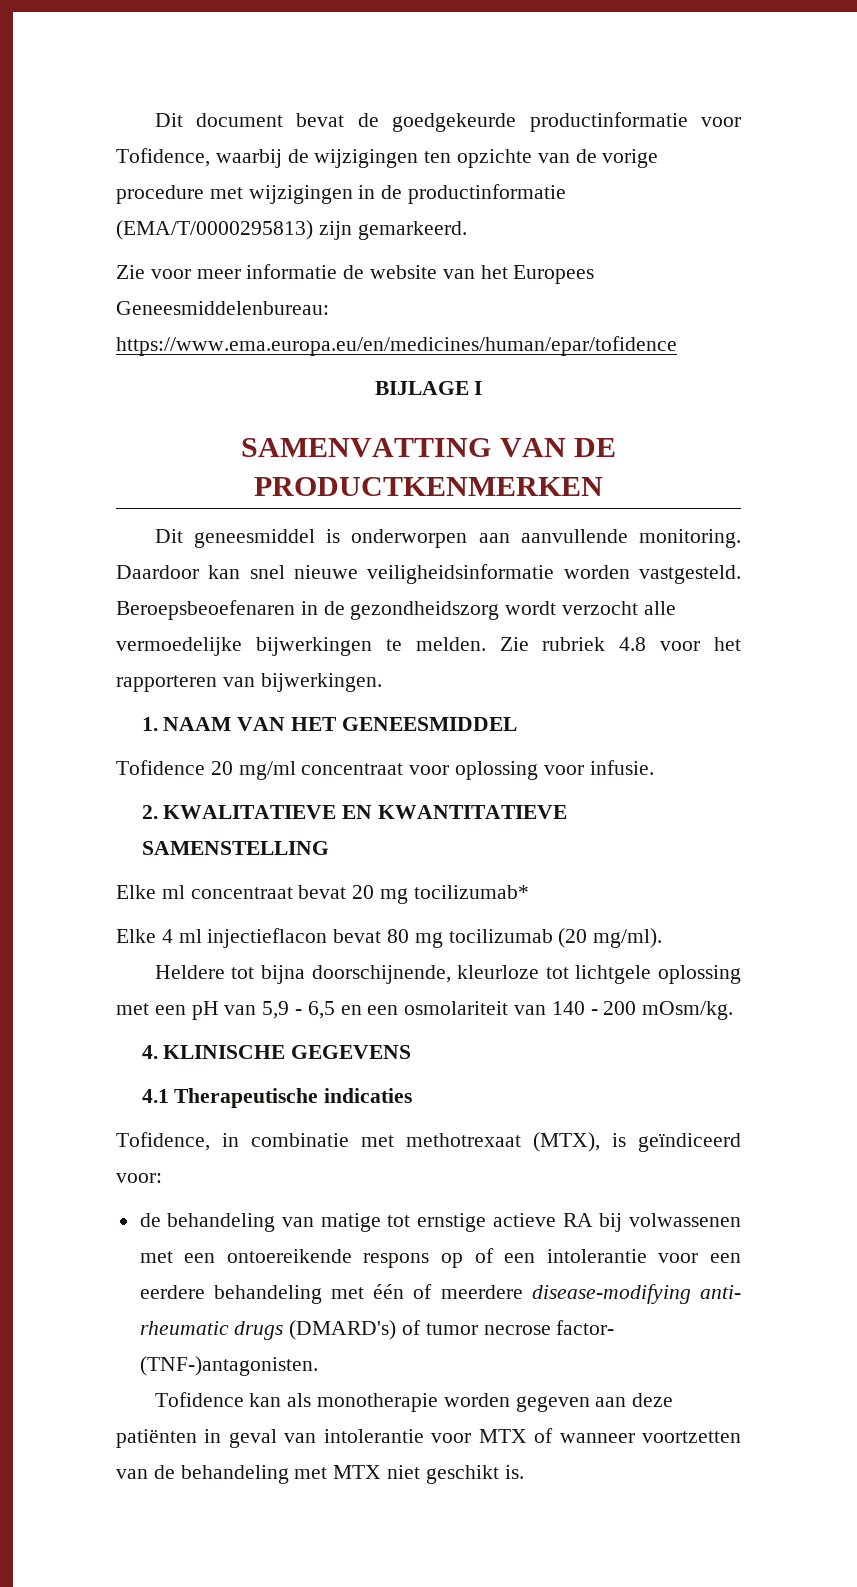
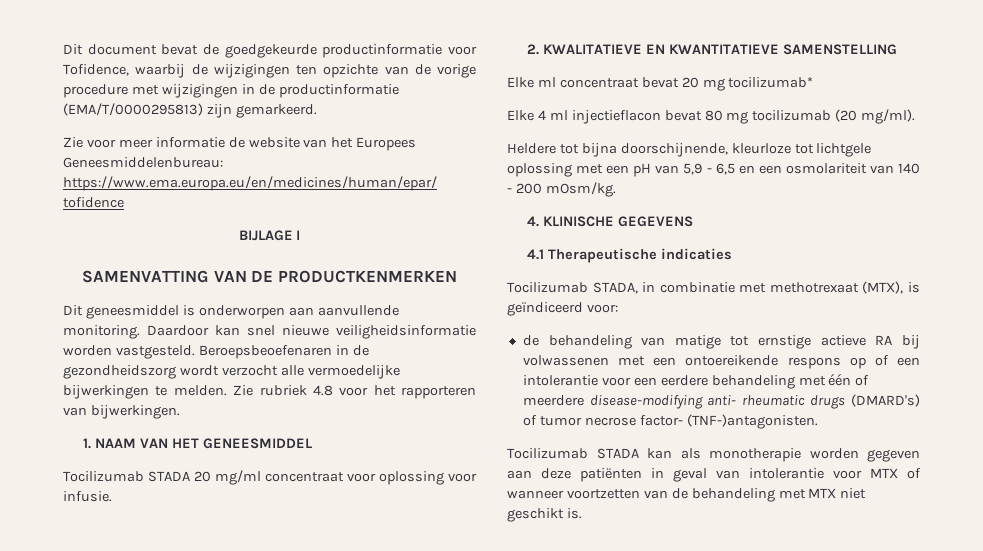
[116,760,205,775] Tofidence -> [63,471,190,482] Tocilizumab STADA
[116,1132,210,1151] Tofidence, -> [507,282,638,294] Tocilizumab STADA,
[154,1392,244,1407] Tofidence -> [507,448,639,459] Tocilizumab STADA

